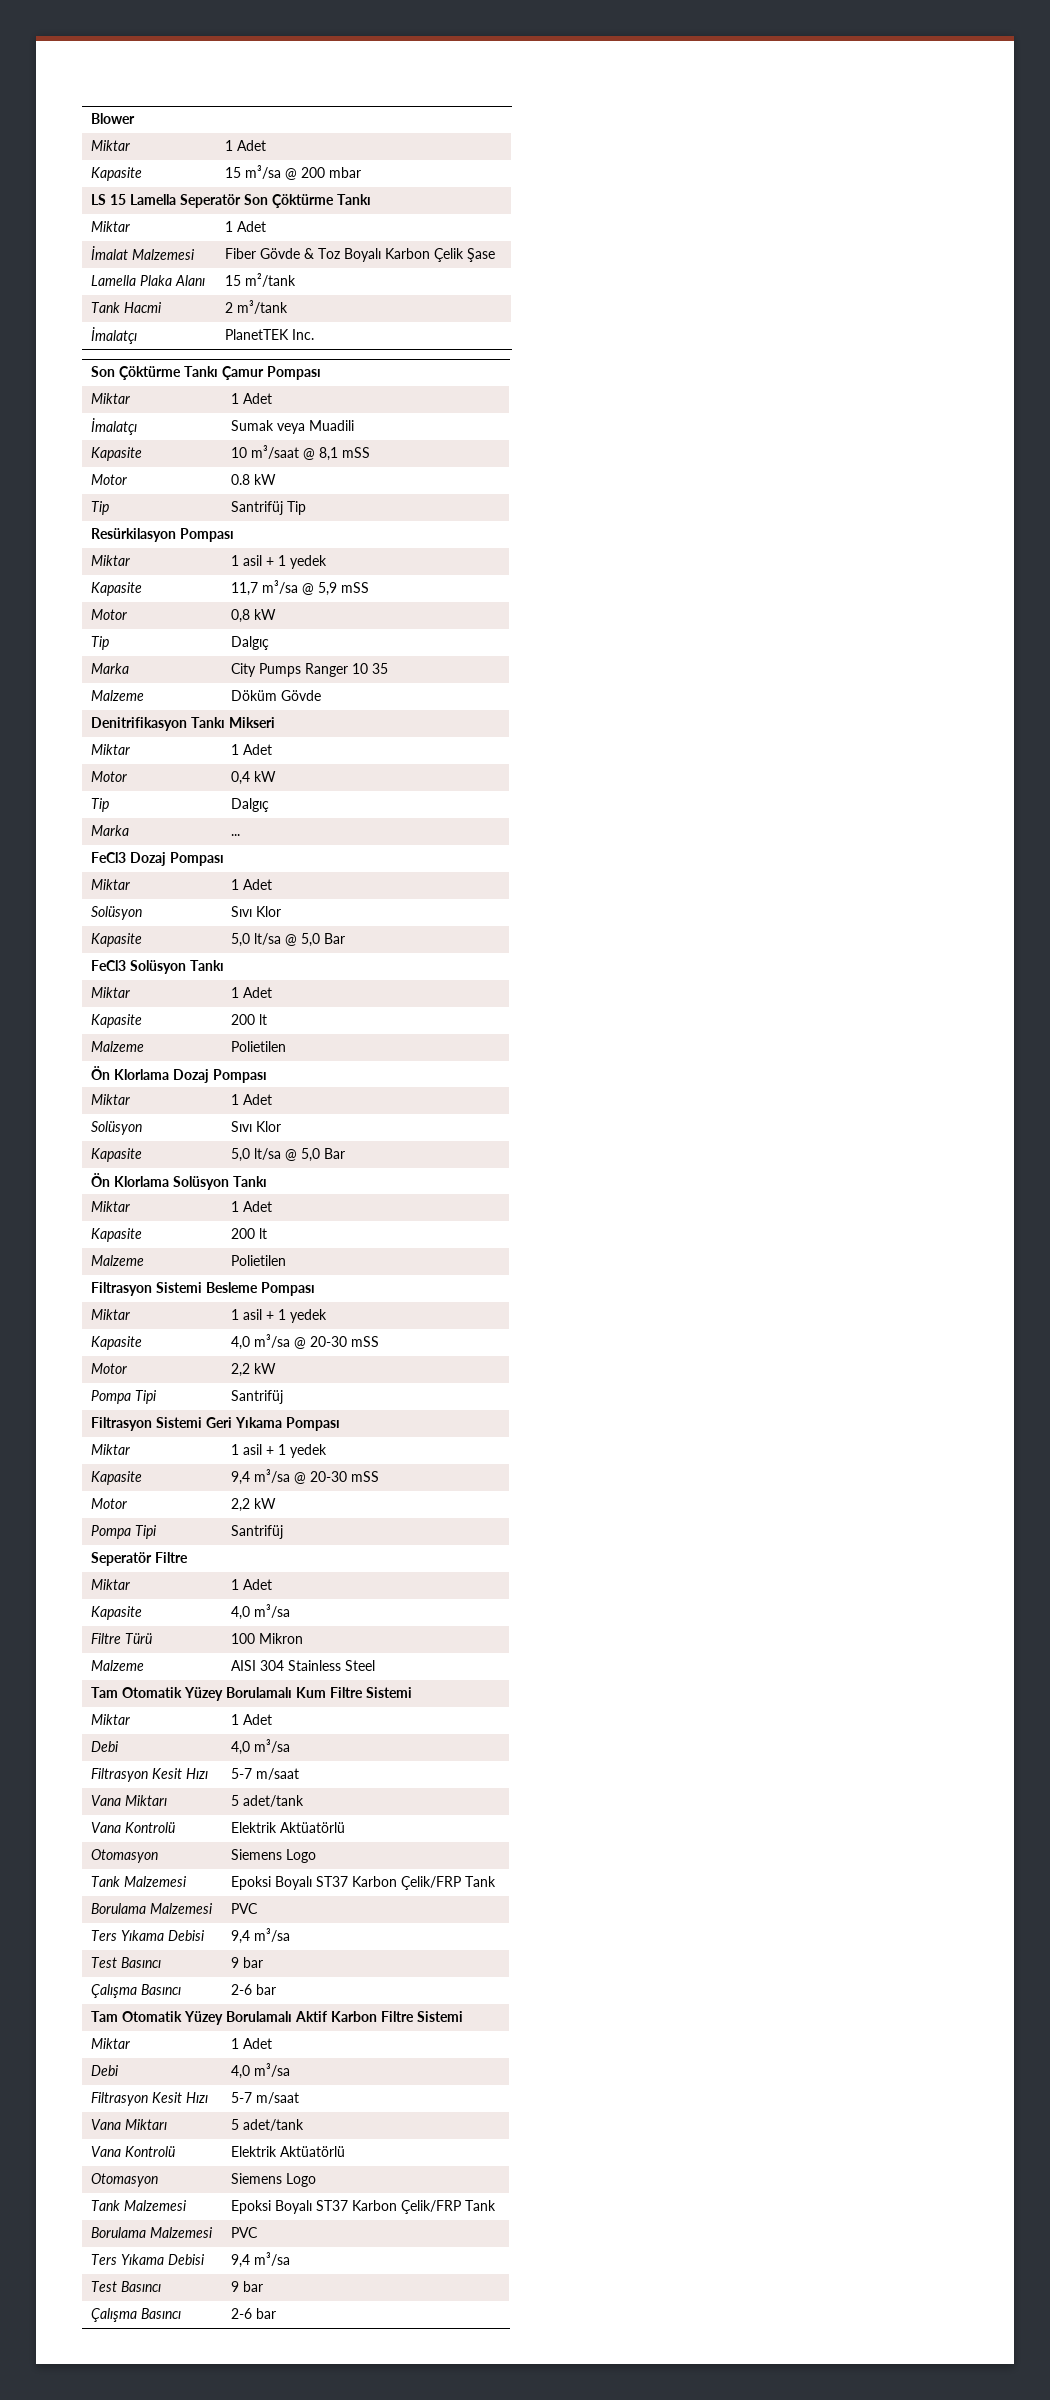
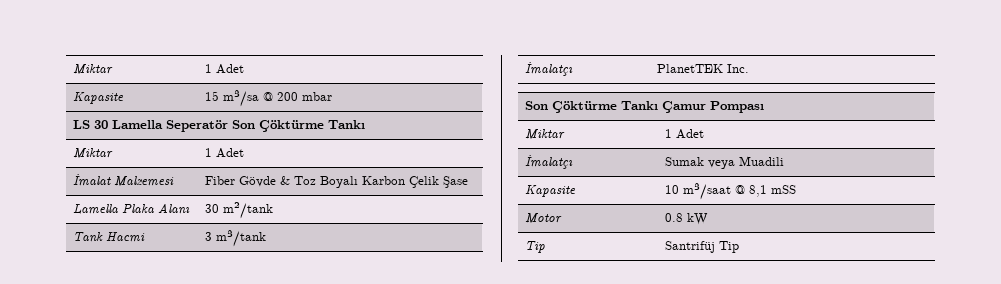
[90,113,135,124] Blower // -> (72, 69) none
[109,194,126,205] 15 -> [93,120,108,129] 30
[224,275,241,286] 15 -> [204,204,219,213] 30
[224,302,233,313] 2 -> [204,232,212,241] 3
[90,528,234,542] [90,555,130,566] [230,555,327,569] [90,582,142,596] [230,580,369,596] [90,609,127,620] [230,609,276,623] [90,636,109,650] [230,636,269,650] [90,663,129,674] [230,663,388,677] [90,690,144,701] [230,690,321,701] [90,717,275,731] [90,744,130,755] [230,744,272,755] [90,771,127,782] [230,771,276,785] [90,798,109,812] [230,798,269,812] [90,825,129,836] [230,834,240,836] [90,852,224,866] [90,879,130,890] [230,879,272,890] [90,906,142,920] [230,906,281,917] [90,933,142,947] [230,933,345,947] [90,960,224,974] [90,987,130,998] [230,987,272,998] [90,1014,142,1028] [230,1014,267,1025] [90,1041,144,1052] [230,1041,286,1052] [90,1066,267,1083] [90,1094,130,1105] [230,1094,272,1105] [90,1121,142,1135] [230,1121,281,1132] [90,1148,142,1162] [230,1148,345,1162] [90,1173,267,1190] [90,1201,130,1212] [230,1201,272,1212] [90,1228,142,1242] [230,1228,267,1239] [90,1255,144,1266] [230,1255,286,1266] [90,1282,315,1296] [90,1309,130,1320] [230,1309,327,1323] [90,1336,142,1350] [230,1334,379,1350] [90,1363,127,1374] [230,1363,276,1377] [90,1390,157,1404] [230,1390,283,1404] [90,1417,340,1431] [90,1444,130,1455] [230,1444,327,1458] [90,1471,142,1485] [230,1469,379,1485] [90,1498,127,1509] [230,1498,276,1512] [90,1525,157,1539] [230,1525,283,1539] [90,1552,188,1566] [90,1579,130,1590] [230,1579,272,1590] [90,1606,142,1620] [230,1604,290,1620] [90,1633,152,1644] [230,1633,303,1644] [90,1660,144,1671] [230,1660,375,1671] [90,1687,412,1701] [90,1714,130,1725] [230,1714,272,1725] [90,1741,119,1752] [230,1739,290,1755] [90,1768,208,1782] [230,1768,299,1780] [90,1795,167,1806] [230,1795,304,1807] [90,1822,175,1833] [230,1822,345,1833] [90,1849,158,1863] [230,1849,316,1863] [90,1876,187,1887] [230,1876,496,1890] [90,1903,213,1914] [230,1903,258,1914] [90,1930,205,1941] [230,1928,290,1944] [90,1957,161,1968] [230,1957,263,1968] [90,1984,181,1998] [230,1984,276,1995] [90,2011,463,2025] [90,2038,130,2049] [230,2038,272,2049] [90,2065,119,2076] [230,2063,290,2079] [90,2092,208,2106] [230,2092,299,2104] [90,2119,167,2130] [230,2119,304,2131] [90,2146,175,2157] [230,2146,345,2157] [90,2173,158,2187] [230,2173,316,2187] [90,2200,187,2211] [230,2200,496,2214] [90,2227,213,2238] [230,2227,258,2238] [90,2254,205,2265] [230,2252,290,2268] [90,2281,161,2292] [230,2281,263,2292] [90,2308,181,2322] [230,2308,276,2319] // Resürkilasyon Pompası // Miktar | 1 asil + 1 yedek // Kapasite | 11,7 m³/sa @ 5,9 mSS // Motor | 0,8 kW // Tip | Dalgıç // Marka | City Pumps Ranger 10 35 // Malzeme | Döküm Gövde // Denitrifikasyon Tankı Mikseri // Miktar | 1 Adet // Motor | 0,4 kW // Tip | Dalgıç // Marka | ... // FeCl3 Dozaj Pompası // Miktar | 1 Adet // Solüsyon | Sıvı Klor // Kapasite | 5,0 lt/sa @ 5,0 Bar // FeCl3 Solüsyon Tankı // Miktar | 1 Adet // Kapasite | 200 lt // Malzeme | Polietilen // Ön Klorlama Dozaj Pompası // Miktar | 1 Adet // Solüsyon | Sıvı Klor // Kapasite | 5,0 lt/sa @ 5,0 Bar // Ön Klorlama Solüsyon Tankı // Miktar | 1 Adet // Kapasite | 200 lt // Malzeme | Polietilen // Filtrasyon Sistemi Besleme Pompası // Miktar | 1 asil + 1 yedek // Kapasite | 4,0 m³/sa @ 20-30 mSS // Motor | 2,2 kW // Pompa Tipi | Santrifüj // Filtrasyon Sistemi Geri Yıkama Pompası // Miktar | 1 asil + 1 yedek // Kapasite | 9,4 m³/sa @ 20-30 mSS // Motor | 2,2 kW // Pompa Tipi | Santrifüj // Seperatör Filtre // Miktar | 1 Adet // Kapasite | 4,0 m³/sa // Filtre Türü | 100 Mikron // Malzeme | AISI 304 Stainless Steel // Tam Otomatik Yüzey Borulamalı Kum Filtre Sistemi // Miktar | 1 Adet // Debi | 4,0 m³/sa // Filtrasyon Kesit Hızı | 5-7 m/saat // Vana Miktarı | 5 adet/tank // Vana Kontrolü | Elektrik Aktüatörlü // Otomasyon | Siemens Logo // Tank Malzemesi | Epoksi Boyalı ST37 Karbon Çelik/FRP Tank // Borulama Malzemesi | PVC // Ters Yıkama Debisi | 9,4 m³/sa // Test Basıncı | 9 bar // Çalışma Basıncı | 2-6 bar // Tam Otomatik Yüzey Borulamalı Aktif Karbon Filtre Sistemi // Miktar | 1 Adet // Debi | 4,0 m³/sa // Filtrasyon Kesit Hızı | 5-7 m/saat // Vana Miktarı | 5 adet/tank // Vana Kontrolü | Elektrik Aktüatörlü // Otomasyon | Siemens Logo // Tank Malzemesi | Epoksi Boyalı ST37 Karbon Çelik/FRP Tank // Borulama Malzemesi | PVC // Ters Yıkama Debisi | 9,4 m³/sa // Test Basıncı | 9 bar // Çalışma Basıncı | 2-6 bar -> (739, 247) none

